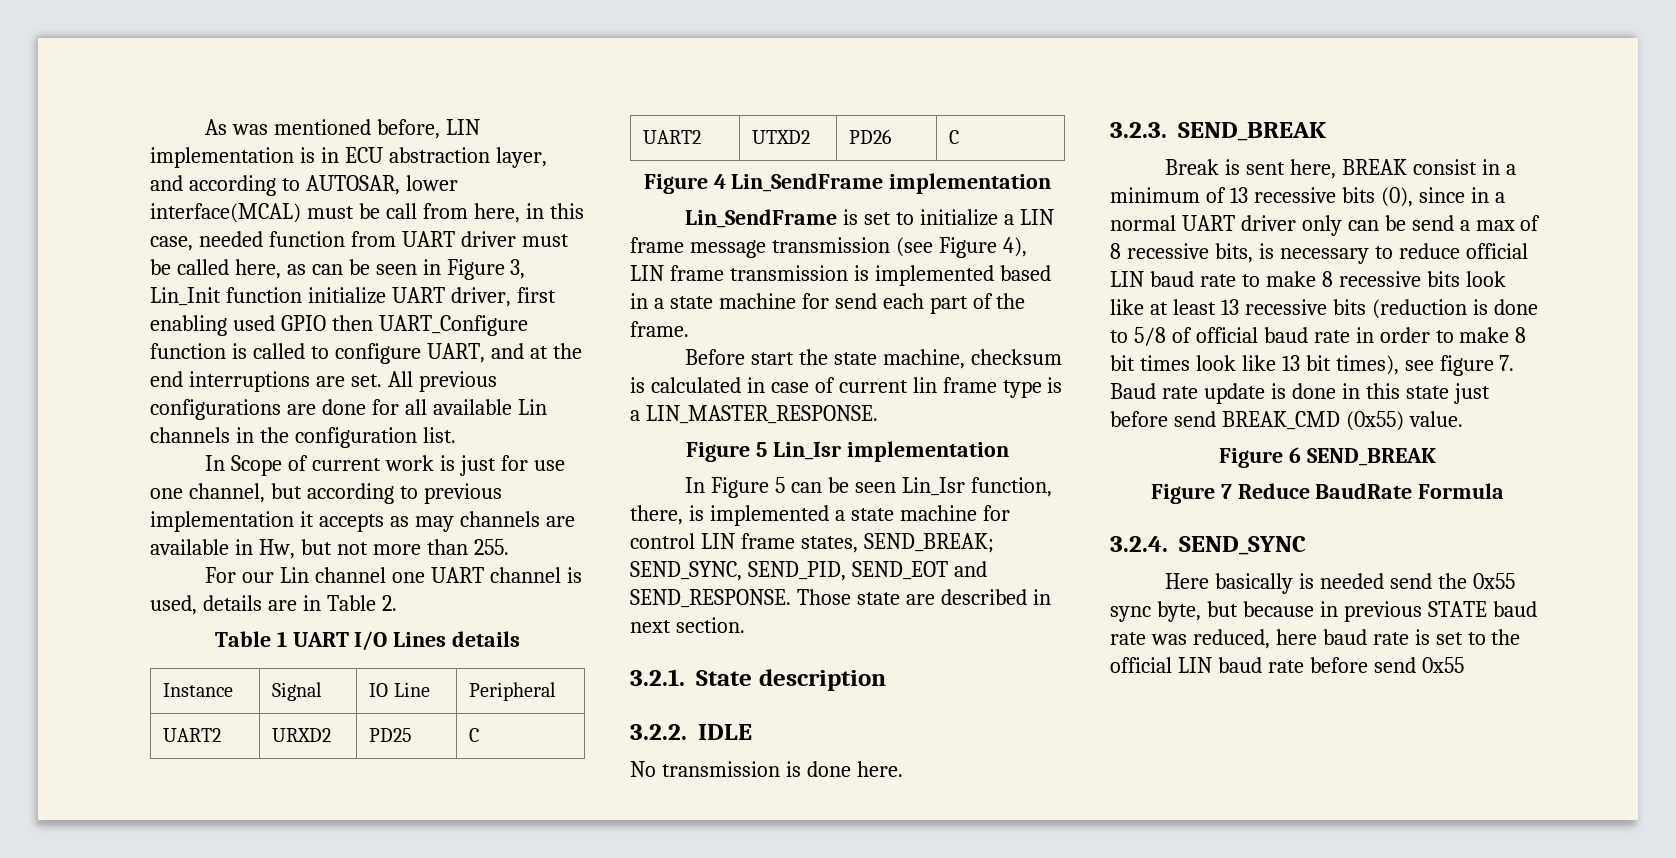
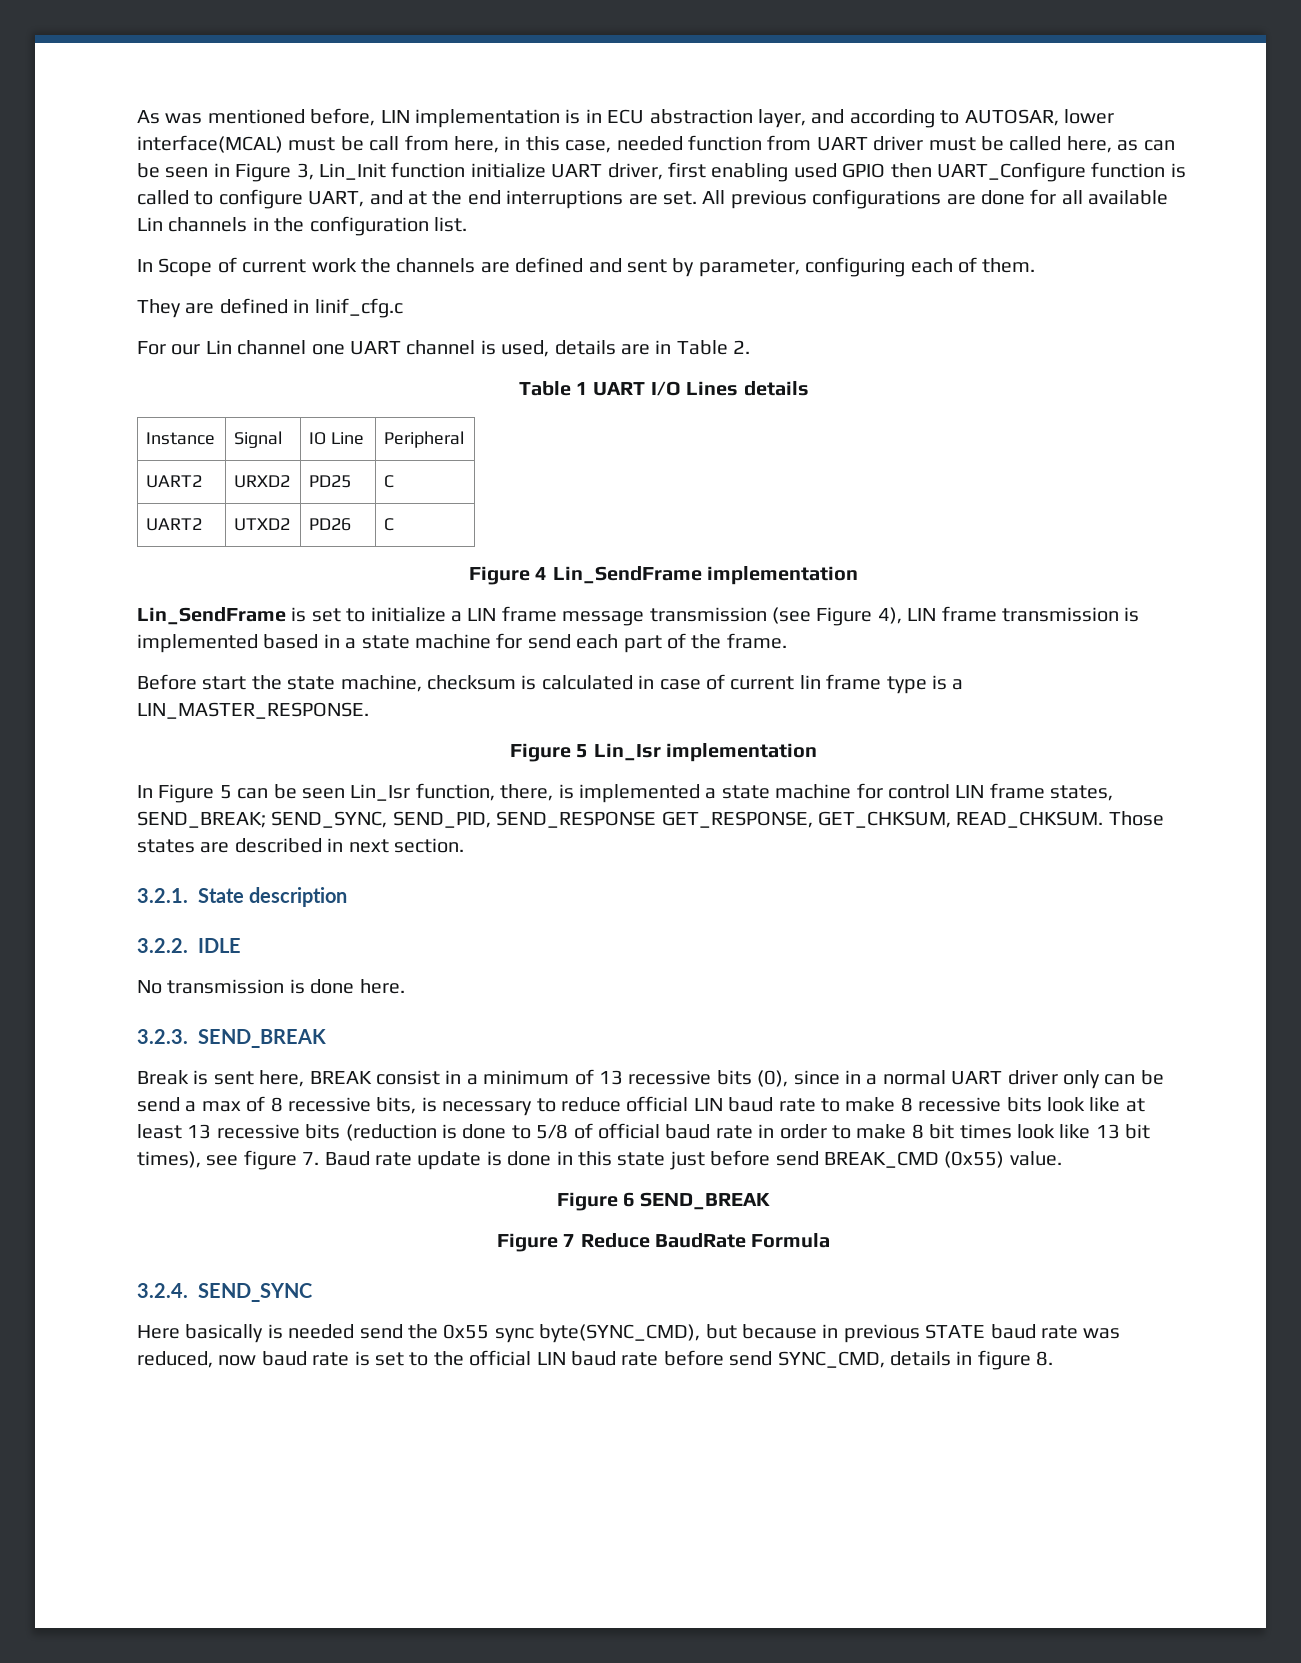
[439,455,565,476] [150,483,502,504] [150,511,575,532] [150,539,509,559] is just for use one channel, but according to previous implementation it accepts as may channels are available in Hw, but not more than 255. -> [361,257,1036,277] [137,298,403,318] the channels are defined and sent by parameter, configuring each of them. // They are defined in linif_cfg.c
[851,561,987,580] [630,589,900,608] SEND_EOT and SEND_RESPONSE. Those state -> [496,811,1164,828] [137,839,195,853] SEND_RESPONSE GET_RESPONSE, GET_CHKSUM, READ_CHKSUM. Those states
[1156,601,1201,622] byte, -> [539,1324,701,1343] byte(SYNC_CMD),
[1275,629,1317,645] here -> [218,1355,257,1366] now
[1421,657,1464,673] 0x55 -> [777,1350,1054,1370] SYNC_CMD, details in figure 8.

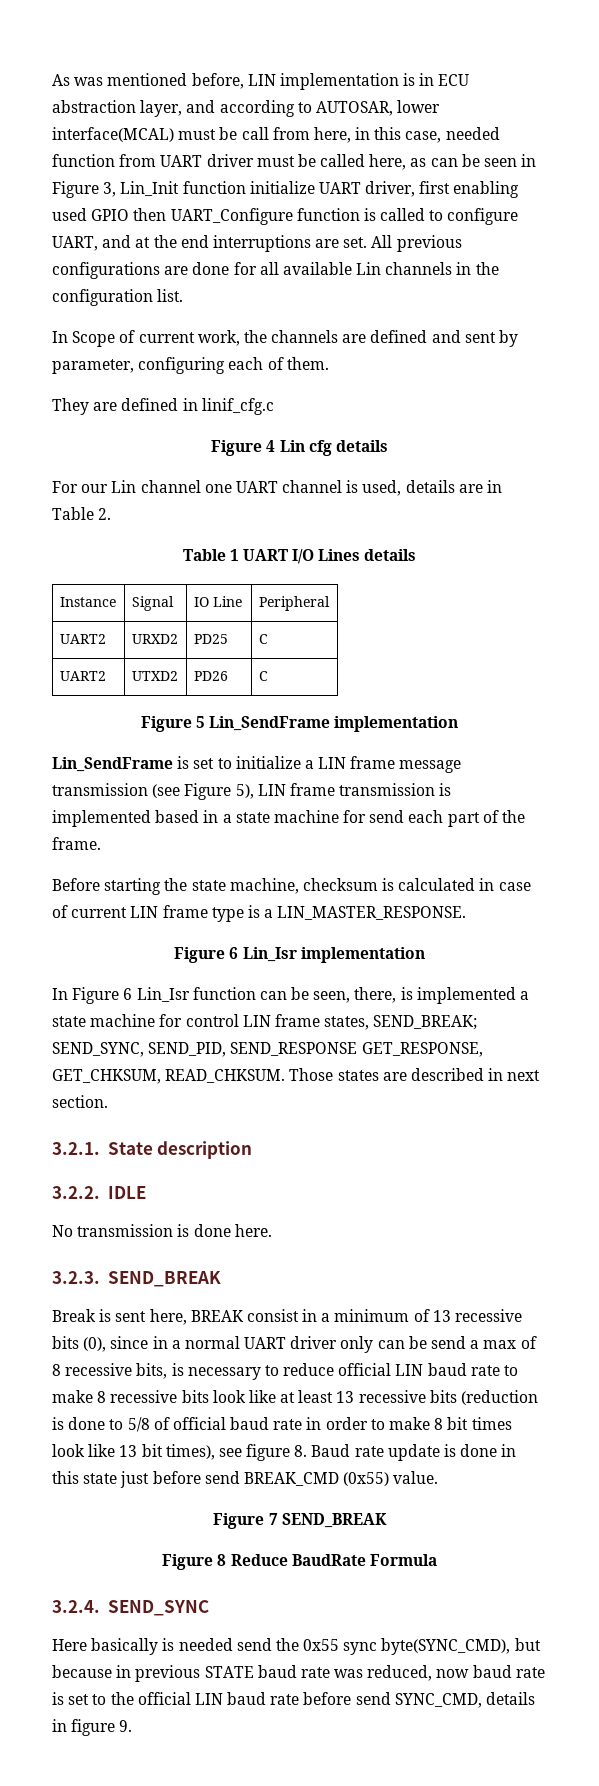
[311,258,357,273] work -> [197,330,240,346] work,
(403, 308) none -> [211,440,388,456] // Figure 4 Lin cfg details
[535,567,548,580] 4 -> [195,716,205,728] 5
[877,607,902,624] 4), -> [235,784,254,799] 5),
[202,676,247,690] start -> [104,878,162,895] starting
[799,675,821,689] lin -> [130,906,159,918] LIN
[576,744,589,758] 5 -> [229,947,239,959] 6
[219,783,495,801] 5 can be seen Lin_Isr function, -> [123,987,351,1003] 6 Lin_Isr function can be seen,
[302,1152,320,1165] 7. -> [294,1445,308,1457] 8.
[623,1192,635,1207] 6 -> [268,1513,278,1525] 7
[563,1234,576,1247] 7 -> [217,1554,227,1566] 8
[1036,1351,1054,1366] 8. -> [119,1720,133,1732] 9.

